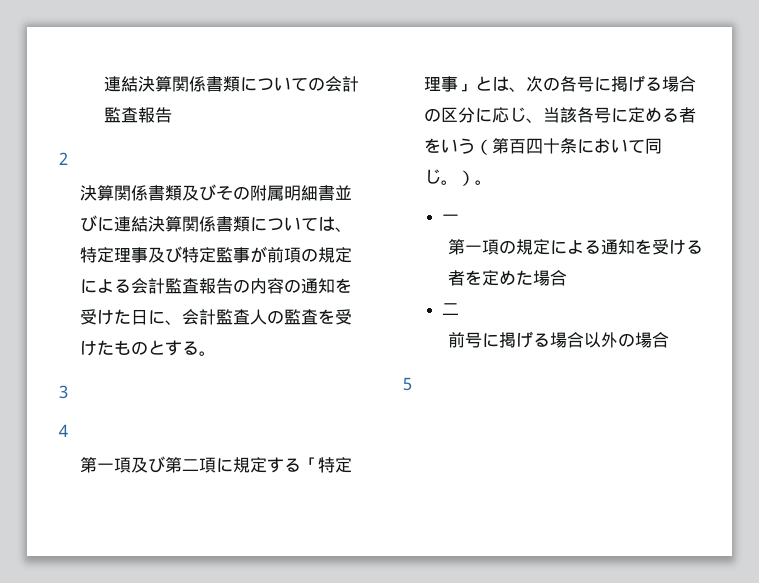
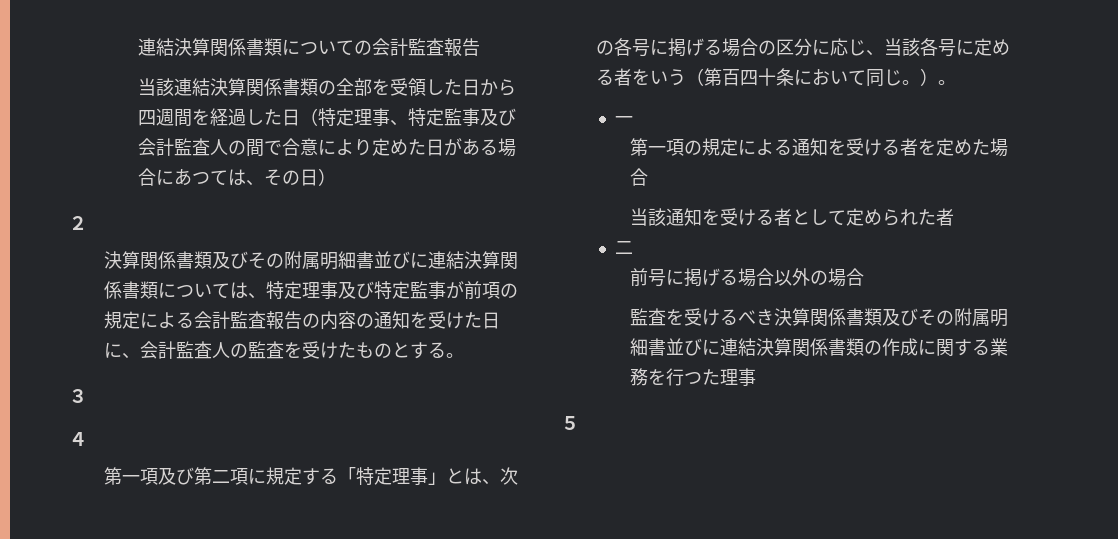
(173, 115) none -> [138,78,517,96] [138,108,517,127] [138,138,517,157] [138,168,337,186] // 当該連結決算関係書類の全部を受領した日から四週間を経過した日（特定理事、特定監事及び会計監査人の間で合意により定めた日がある場合にあつては、その日）
(568, 278) none -> [630,208,955,226] // 当該通知を受ける者として定められた者
(670, 340) none -> [630,308,1009,327] [630,338,1009,356] [630,368,757,386] // 監査を受けるべき決算関係書類及びその附属明細書並びに連結決算関係書類の作成に関する業務を行つた理事

